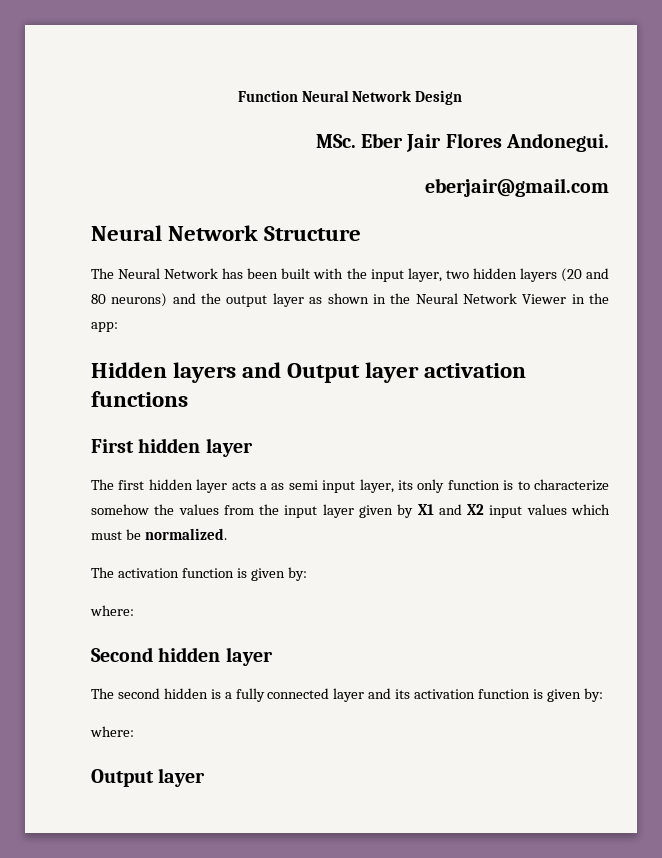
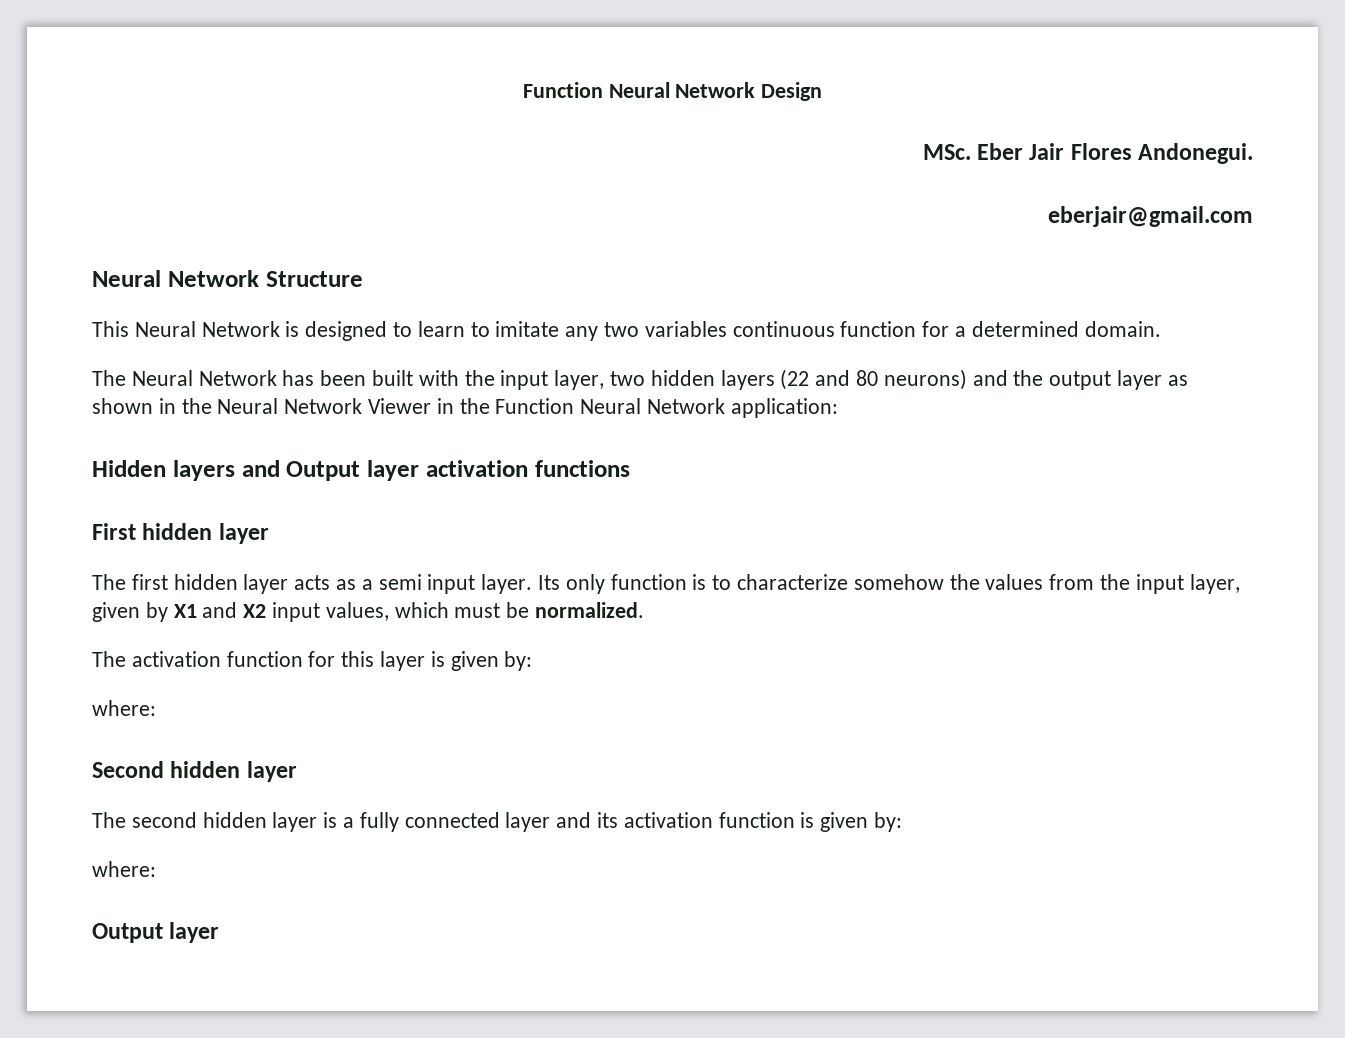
(362, 233) none -> [92,321,1161,341] // This Neural Network is designed to learn to imitate any two variables continuous function for a determined domain.
[560,268,582,282] (20 -> [780,369,810,390] (22
[91,322,118,332] app: -> [495,398,838,418] Function Neural Network application:
[260,479,413,493] a as semi input layer, its -> [336,574,561,594] as a semi input layer. Its
[322,504,354,518] layer -> [1189,574,1240,594] layer,
[526,504,567,515] values -> [325,602,389,621] values,
(234, 573) none -> [308,651,426,671] for this layer
(208, 693) none -> [272,812,318,832] layer

